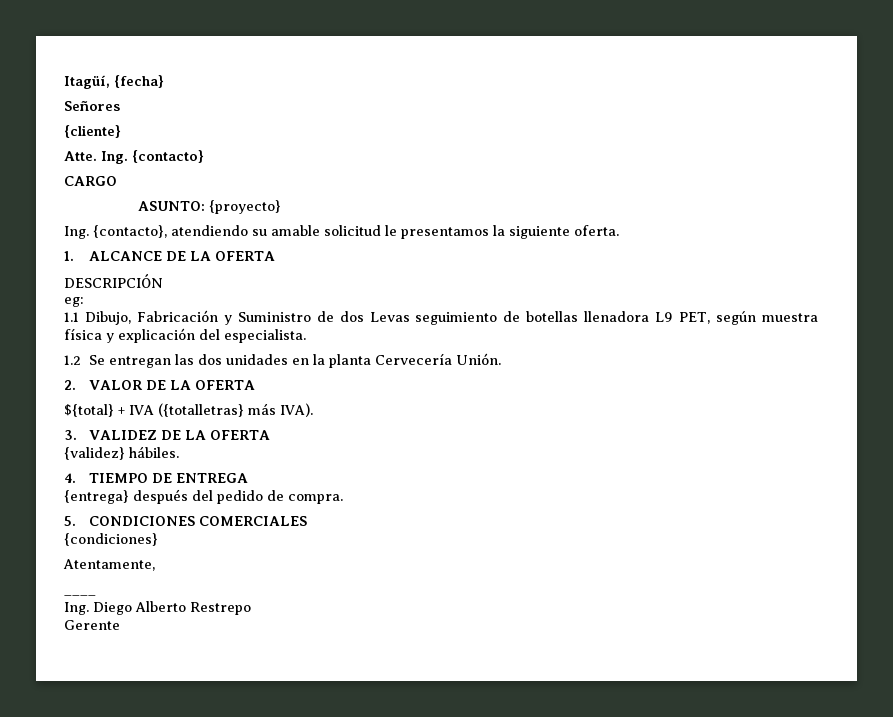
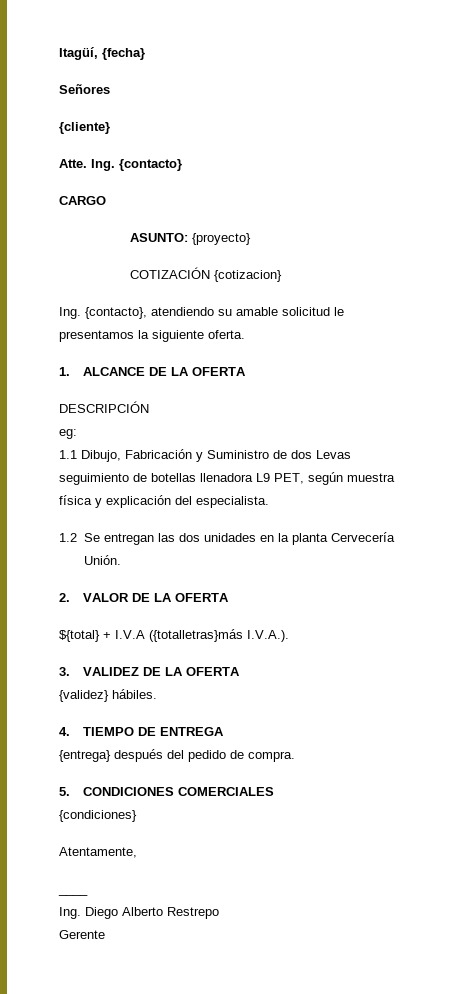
(282, 207) none -> [129,267,282,282] // COTIZACIÓN {cotizacion}
[129,403,313,417] IVA ({totalletras} más IVA). -> [115,629,289,642] I.V.A ({totalletras}más I.V.A.).

